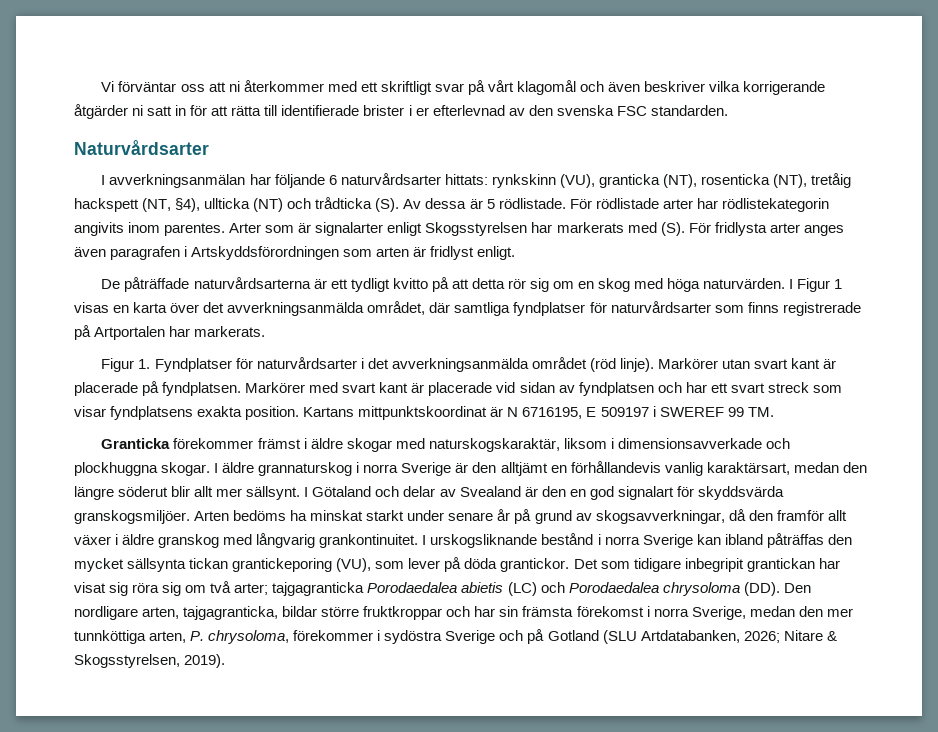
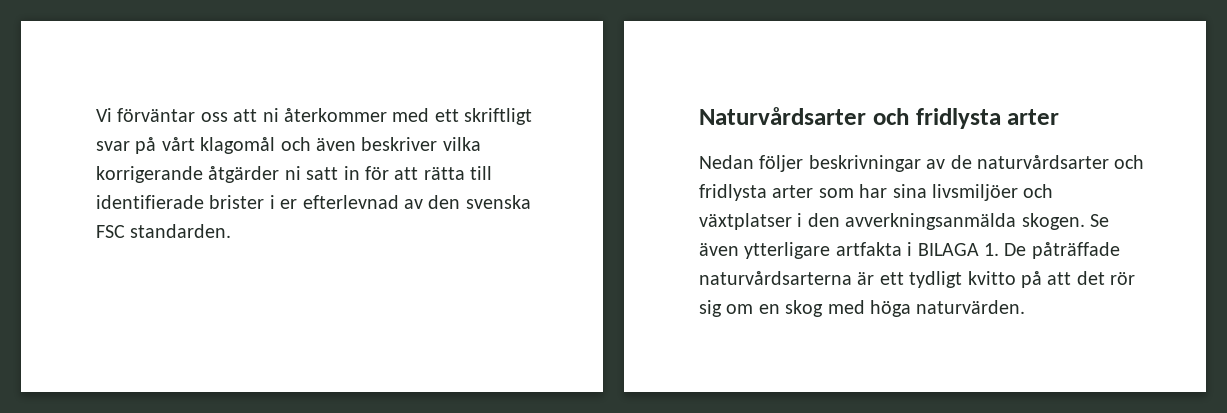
[101,173,852,188] [74,197,829,212] [74,222,844,236] [74,246,516,260] // I avverkningsanmälan har följande 6 naturvårdsarter hittats: rynkskinn (VU), granticka (NT), rosenticka (NT), tretåig hackspett (NT, §4), ullticka (NT) och trådticka (S). Av dessa är 5 rödlistade. För rödlistade arter har rödlistekategorin angivits inom parentes. Arter som är signalarter enligt Skogsstyrelsen har markerats med (S). För fridlysta arter anges även paragrafen i Artskyddsförordningen som arten är fridlyst enligt. // -> [872,108,1060,129] [699,155,1145,172] [699,184,1054,201] [699,213,1109,230] [699,242,999,259] och fridlysta arter // Nedan följer beskrivningar av de naturvårdsarter och fridlysta arter som har sina livsmiljöer och växtplatser i den avverkningsanmälda skogen. Se även ytterligare artfakta i BILAGA 1.
[471,278,505,289] detta -> [1076,271,1105,285] det
[789,278,843,292] [74,301,861,316] [74,325,266,340] [101,357,837,372] [74,381,842,396] [74,406,774,420] [101,438,790,452] [74,461,867,476] [74,486,784,500] [74,509,847,524] [74,533,852,548] [74,557,840,572] [74,581,811,596] [74,606,853,620] [74,629,837,644] [74,654,226,668] I Figur 1 visas en karta över det avverkningsanmälda området, där samtliga fyndplatser för naturvårdsarter som finns registrerade på Artportalen har markerats. // Figur 1. Fyndplatser för naturvårdsarter i det avverkningsanmälda området (röd linje). Markörer utan svart kant är placerade på fyndplatsen. Markörer med svart kant är placerade vid sidan av fyndplatsen och har ett svart streck som visar fyndplatsens exakta position. Kartans mittpunktskoordinat är N 6716195, E 509197 i SWEREF 99 TM. // Granticka förekommer främst i äldre skogar med naturskogskaraktär, liksom i dimensionsavverkade och plockhuggna skogar. I äldre grannaturskog i norra Sverige är den alltjämt en förhållandevis vanlig karaktärsart, medan den längre söderut blir allt mer sällsynt. I Götaland och delar av Svealand är den en god signalart för skyddsvärda granskogsmiljöer. Arten bedöms ha minskat starkt under senare år på grund av skogsavverkningar, då den framför allt växer i äldre granskog med långvarig grankontinuitet. I urskogsliknande bestånd i norra Sverige kan ibland påträffas den mycket sällsynta tickan grantickeporing (VU), som lever på döda grantickor. Det som tidigare inbegripit grantickan har visat sig röra sig om två arter; tajgagranticka Porodaedalea abietis (LC) och Porodaedalea chrysoloma (DD). Den nordligare arten, tajgagranticka, bildar större fruktkroppar och har sin främsta förekomst i norra Sverige, medan den mer tunnköttiga arten, P. chrysoloma, förekommer i sydöstra Sverige och på Gotland (SLU Artdatabanken, 2026; Nitare & Skogsstyrelsen, 2019). -> (1026, 307) none

